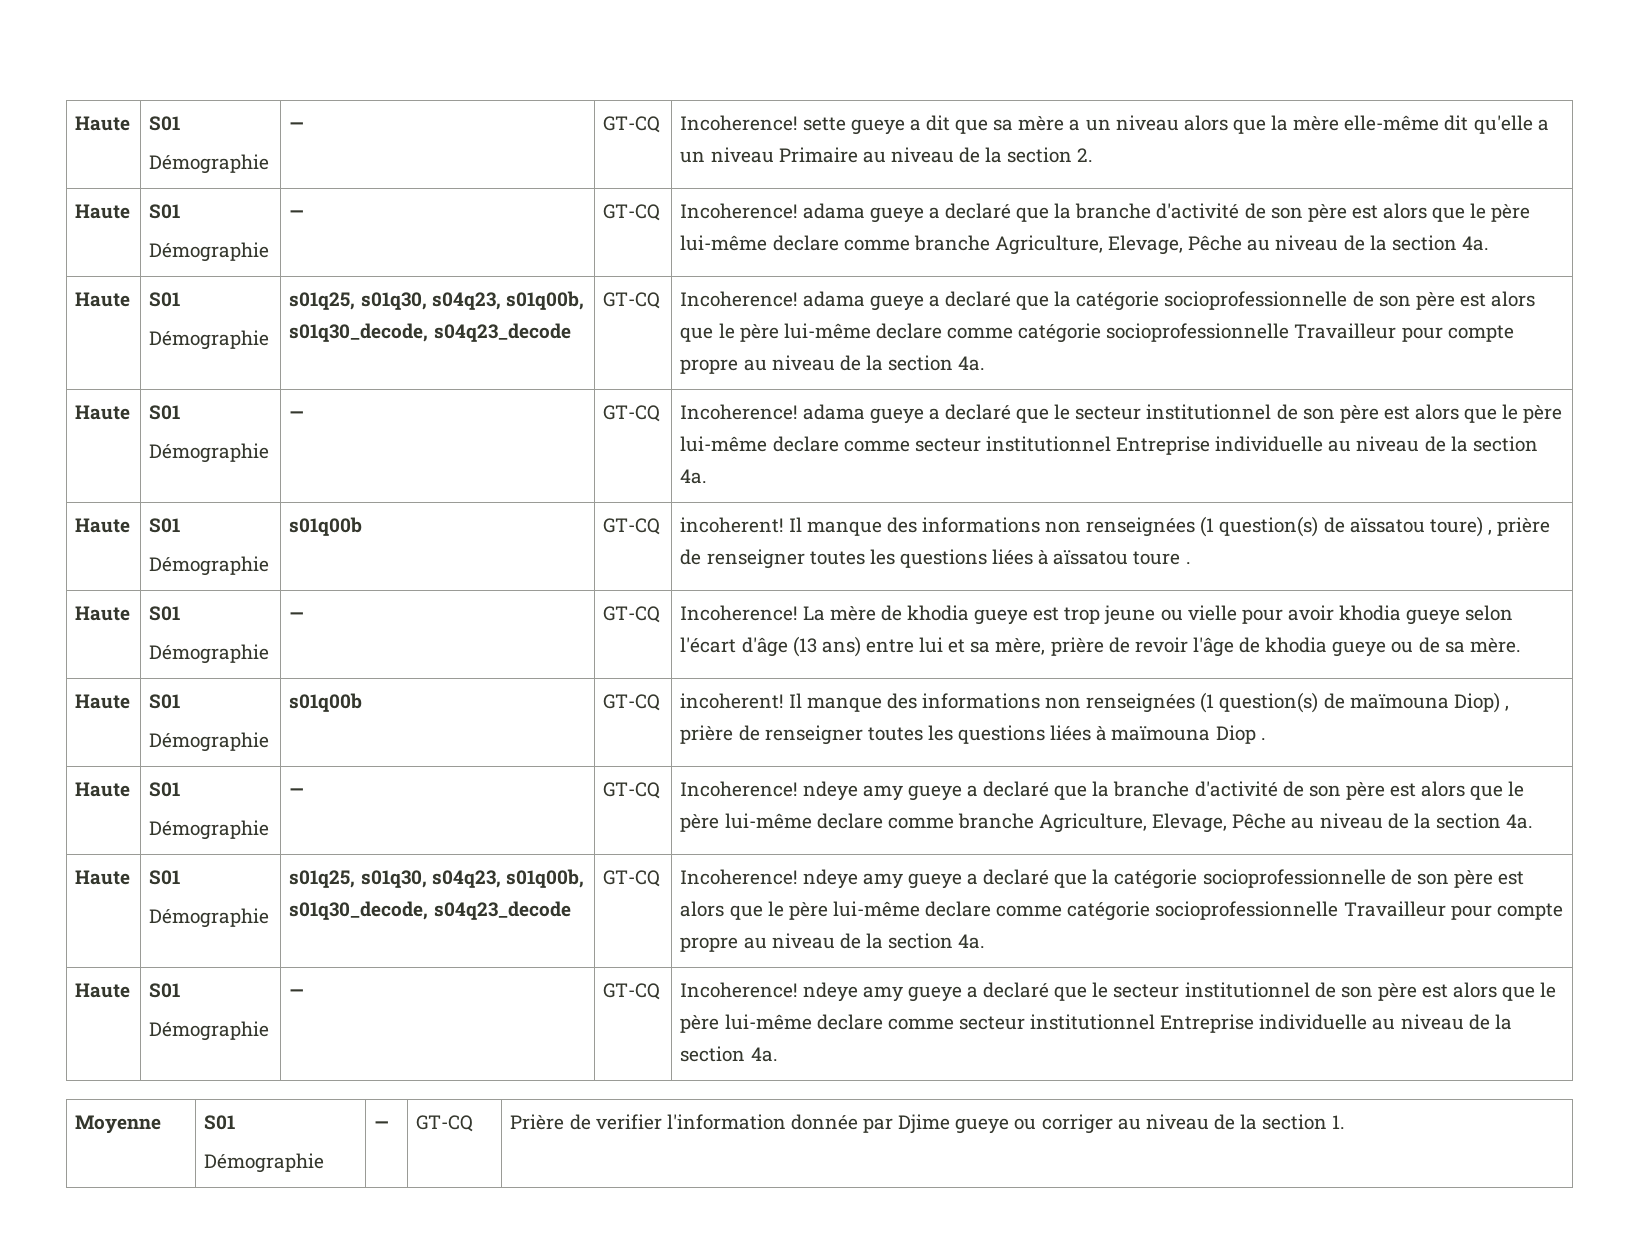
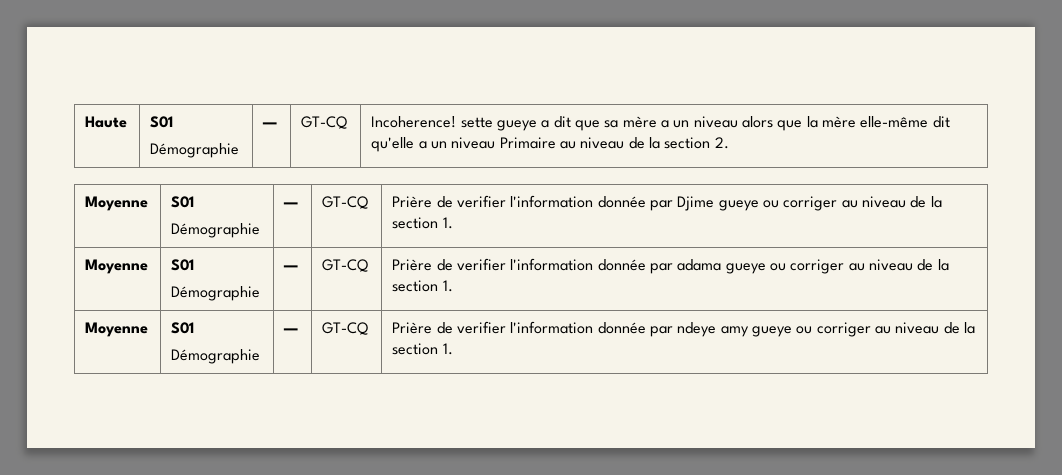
[75,204,131,219] [149,204,181,219] [149,242,270,262] [289,210,305,218] [603,204,661,221] [680,203,1531,223] [680,235,1489,255] [75,292,131,307] [149,292,181,307] [149,330,270,350] [289,291,584,310] [289,323,571,342] [603,292,661,309] [680,291,1536,311] [680,323,1514,343] [680,355,986,374] [75,405,131,420] [149,405,181,420] [149,443,270,463] [289,411,305,419] [603,405,661,422] [680,404,1563,424] [680,436,1538,455] [680,469,708,484] [75,518,131,533] [149,518,181,533] [149,556,270,576] [289,517,363,536] [603,518,661,535] [680,516,1551,537] [680,549,1191,569] [75,606,131,621] [149,606,181,621] [149,644,270,664] [289,612,305,620] [603,606,661,623] [680,605,1514,625] [680,636,1521,657] [75,694,131,709] [149,694,181,709] [149,732,270,752] [289,693,363,712] [603,694,661,711] [680,692,1509,713] [680,725,1266,745] [75,782,131,797] [149,782,181,797] [149,820,270,840] [289,788,305,796] [603,782,661,799] [680,781,1525,801] [680,813,1534,833] [75,870,131,885] [149,870,181,885] [149,908,270,928] [289,869,584,888] [289,901,571,920] [603,870,661,887] [680,869,1525,889] [680,901,1563,921] [680,933,986,952] [75,983,131,998] [149,983,181,998] [149,1021,270,1041] [289,989,305,997] [603,983,661,1000] [680,982,1557,1002] [680,1014,1512,1033] [680,1046,778,1062] // Haute | S01 // Démographie | — | GT-CQ | Incoherence! adama gueye a declaré que la branche d'activité de son père est alors que le père lui-même declare comme branche Agriculture, Elevage, Pêche au niveau de la section 4a. // Haute | S01 // Démographie | s01q25, s01q30, s04q23, s01q00b, s01q30_decode, s04q23_decode | GT-CQ | Incoherence! adama gueye a declaré que la catégorie socioprofessionnelle de son père est alors que le père lui-même declare comme catégorie socioprofessionnelle Travailleur pour compte propre au niveau de la section 4a. // Haute | S01 // Démographie | — | GT-CQ | Incoherence! adama gueye a declaré que le secteur institutionnel de son père est alors que le père lui-même declare comme secteur institutionnel Entreprise individuelle au niveau de la section 4a. // Haute | S01 // Démographie | s01q00b | GT-CQ | incoherent! Il manque des informations non renseignées (1 question(s) de aïssatou toure) , prière de renseigner toutes les questions liées à aïssatou toure . // Haute | S01 // Démographie | — | GT-CQ | Incoherence! La mère de khodia gueye est trop jeune ou vielle pour avoir khodia gueye selon l'écart d'âge (13 ans) entre lui et sa mère, prière de revoir l'âge de khodia gueye ou de sa mère. // Haute | S01 // Démographie | s01q00b | GT-CQ | incoherent! Il manque des informations non renseignées (1 question(s) de maïmouna Diop) , prière de renseigner toutes les questions liées à maïmouna Diop . // Haute | S01 // Démographie | — | GT-CQ | Incoherence! ndeye amy gueye a declaré que la branche d'activité de son père est alors que le père lui-même declare comme branche Agriculture, Elevage, Pêche au niveau de la section 4a. // Haute | S01 // Démographie | s01q25, s01q30, s04q23, s01q00b, s01q30_decode, s04q23_decode | GT-CQ | Incoherence! ndeye amy gueye a declaré que la catégorie socioprofessionnelle de son père est alors que le père lui-même declare comme catégorie socioprofessionnelle Travailleur pour compte propre au niveau de la section 4a. // Haute | S01 // Démographie | — | GT-CQ | Incoherence! ndeye amy gueye a declaré que le secteur institutionnel de son père est alors que le père lui-même declare comme secteur institutionnel Entreprise individuelle au niveau de la section 4a. -> (729, 143) none
(1346, 1122) none -> [85,259,149,274] [171,259,195,271] [171,286,261,301] [283,265,299,270] [322,259,369,272] [392,258,949,274] [392,280,453,292] [85,322,149,337] [171,322,195,334] [171,349,261,364] [283,328,299,333] [322,322,369,335] [392,321,975,337] [392,343,453,355] // Moyenne | S01 // Démographie | — | GT-CQ | Prière de verifier l'information donnée par adama gueye ou corriger au niveau de la section 1. // Moyenne | S01 // Démographie | — | GT-CQ | Prière de verifier l'information donnée par ndeye amy gueye ou corriger au niveau de la section 1.

